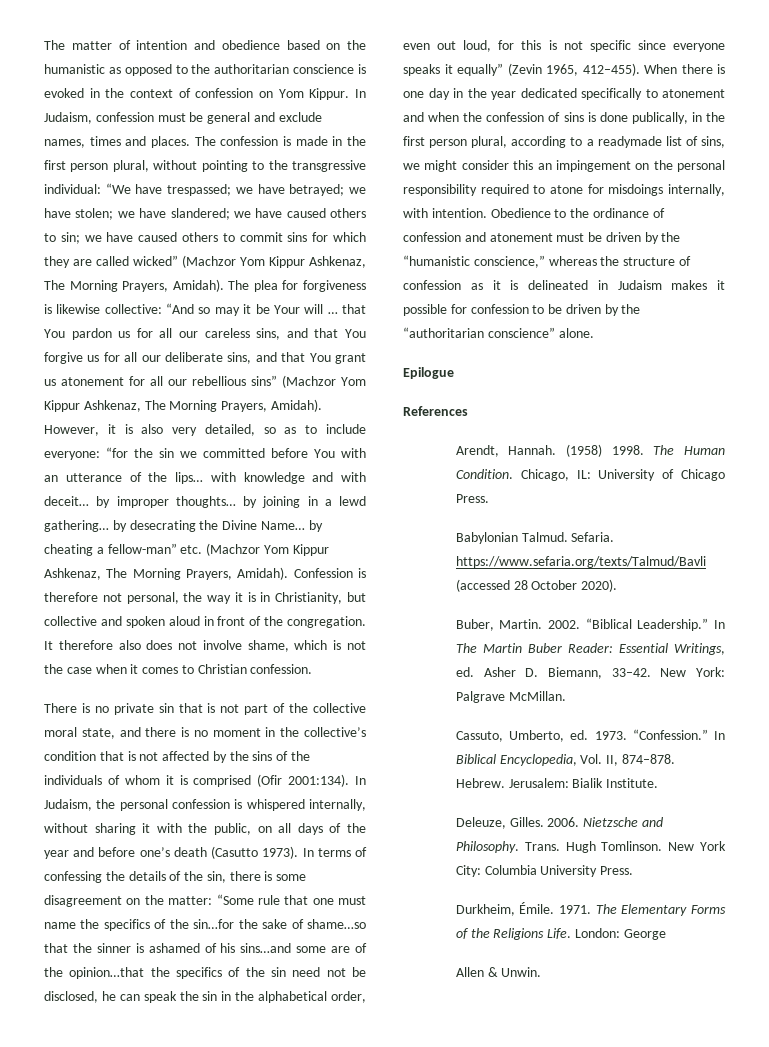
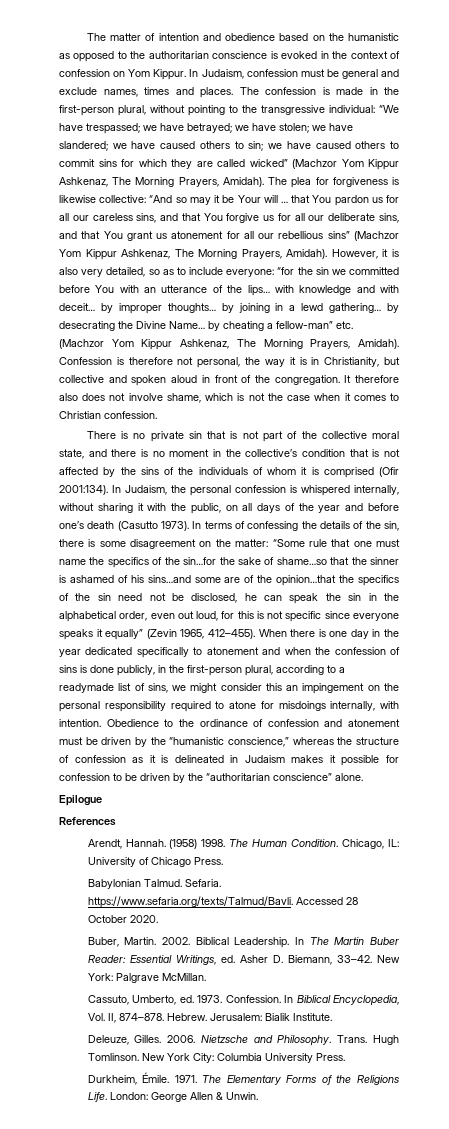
[44,160,109,172] first person -> [59,105,114,116] first-person
[631,112,725,124] [403,136,468,148] publically, in the first person -> [117,665,242,676] publicly, in the first-person
[455,556,706,568] [455,579,510,592] https://www.sefaria.org/texts/Talmud/Bavli (accessed -> [87,896,343,908] https://www.sefaria.org/texts/Talmud/Bavli. Accessed
[581,579,618,592] 2020). -> [129,915,158,923] 2020.
[585,618,709,631] “Biblical Leadership.” -> [195,937,290,948] Biblical Leadership.
[632,729,708,740] “Confession.” -> [225,995,281,1003] Confession.
(666, 934) // -> (187, 1097) none

